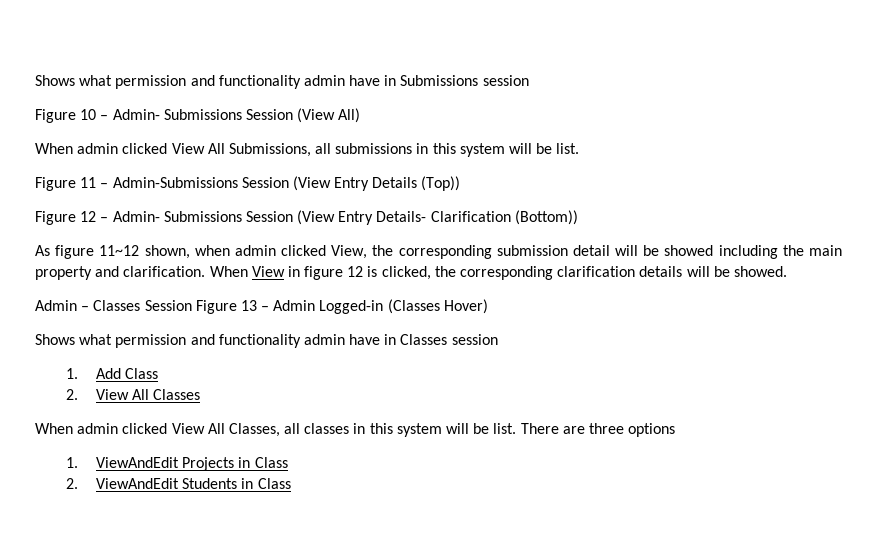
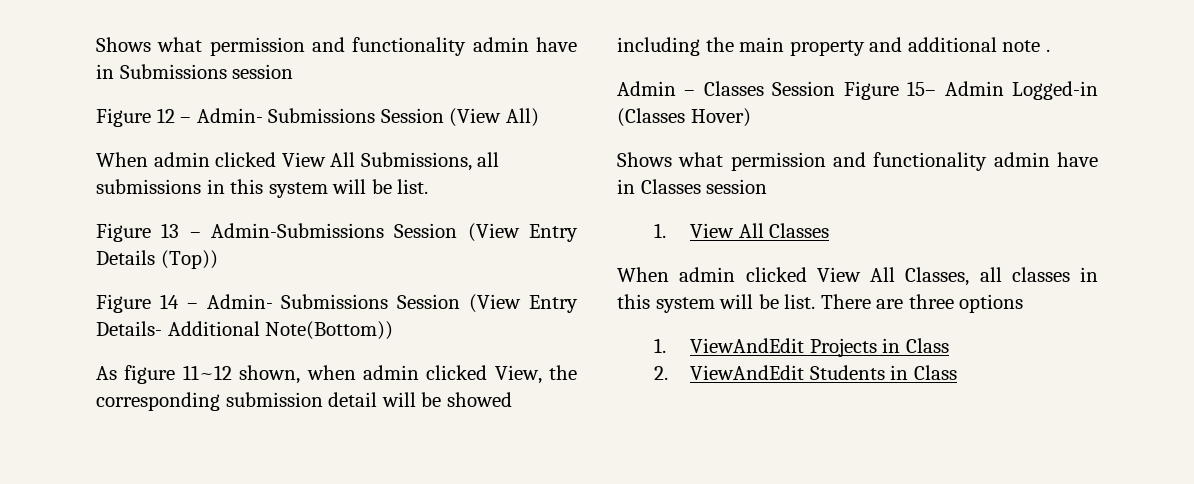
[80,109,97,120] 10 -> [156,108,175,123] 12
[80,177,97,188] 11 -> [161,223,180,238] 13
[80,211,97,222] 12 -> [159,294,179,309] 14
[430,210,578,225] Clarification (Bottom)) -> [167,321,394,340] Additional Note(Bottom))
[123,266,787,280] clarification. When View in figure 12 is clicked, the corresponding clarification details will be showed. -> [907,37,1050,52] additional note .
[240,300,270,311] 13 – -> [907,81,937,96] 15–
[96,368,159,379] [65,389,78,400] Add Class // 2. -> (666, 230) none

